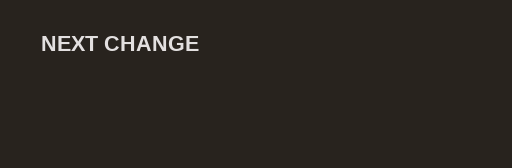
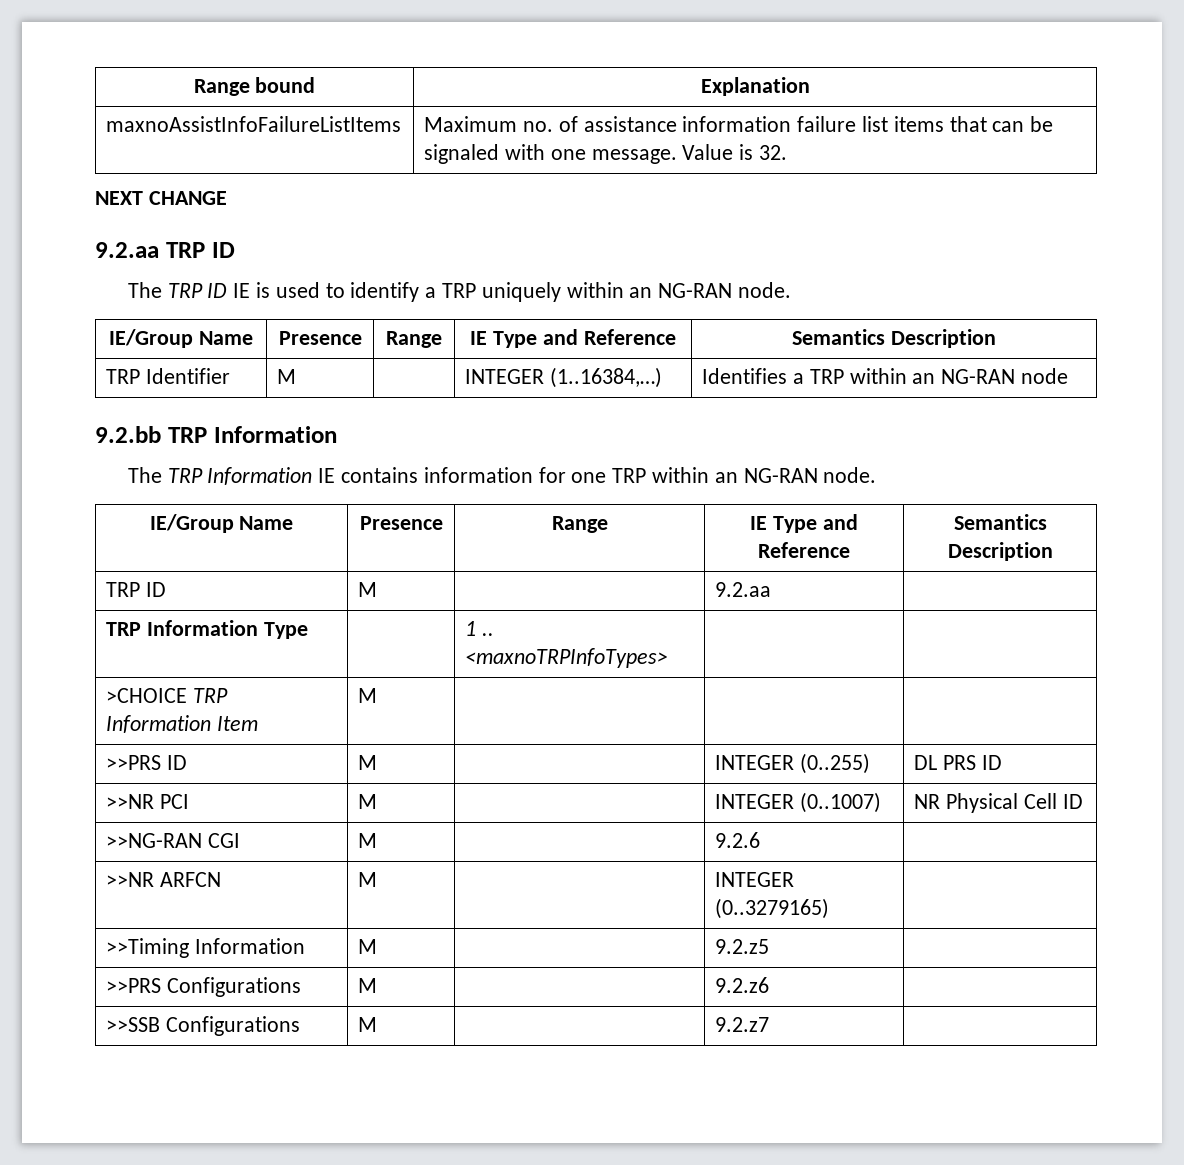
[41,36,199,51] NEXT CHANGE -> [193,77,316,96] [700,77,810,96] [106,116,402,132] [424,116,1054,132] [424,144,788,164] [95,191,227,205] [95,242,235,258] [127,282,791,302] [109,329,253,348] [278,331,362,345] [386,331,442,348] [470,329,676,348] [792,329,996,348] [106,368,231,384] [277,369,297,384] [465,367,663,388] [702,368,1069,384] [95,426,337,443] [127,467,877,485] [149,514,294,533] [359,516,443,530] [551,516,608,533] [750,514,858,533] [758,542,850,558] [953,514,1047,530] [947,542,1053,561] [106,582,167,597] [358,582,378,597] [715,582,772,597] [106,620,308,639] [465,621,495,636] [465,648,669,668] [106,688,229,703] [106,715,259,733] [358,688,378,703] [106,755,188,770] [358,755,378,770] [715,753,871,774] [914,755,1002,770] [106,794,190,809] [358,794,378,809] [715,792,882,813] [914,793,1083,813] [106,833,241,848] [358,833,378,848] [715,832,761,848] [106,872,222,887] [358,872,378,887] [715,872,795,887] [715,898,830,919] [106,938,306,958] [358,939,378,954] [715,939,770,954] [106,977,302,997] [358,978,378,993] [715,977,770,993] [106,1016,301,1036] [358,1017,378,1032] [715,1017,770,1032] Range bound | Explanation // maxnoAssistInfoFailureListItems | Maximum no. of assistance information failure list items that can be signaled with one message. Value is 32. // NEXT CHANGE // 9.2.aa TRP ID // The TRP ID IE is used to identify a TRP uniquely within an NG-RAN node. // IE/Group Name | Presence | Range | IE Type and Reference | Semantics Description // TRP Identifier | M | | INTEGER (1..16384,…) | Identifies a TRP within an NG-RAN node // 9.2.bb TRP Information // The TRP Information IE contains information for one TRP within an NG-RAN node. // IE/Group Name | Presence | Range | IE Type and Reference | Semantics Description // TRP ID | M | | 9.2.aa | // TRP Information Type | | 1 .. <maxnoTRPInfoTypes> | | // >CHOICE TRP Information Item | M | | | // >>PRS ID | M | | INTEGER (0..255) | DL PRS ID // >>NR PCI | M | | INTEGER (0..1007) | NR Physical Cell ID // >>NG-RAN CGI | M | | 9.2.6 | // >>NR ARFCN | M | | INTEGER (0..3279165) | // >>Timing Information | M | | 9.2.z5 | // >>PRS Configurations | M | | 9.2.z6 | // >>SSB Configurations | M | | 9.2.z7 |

